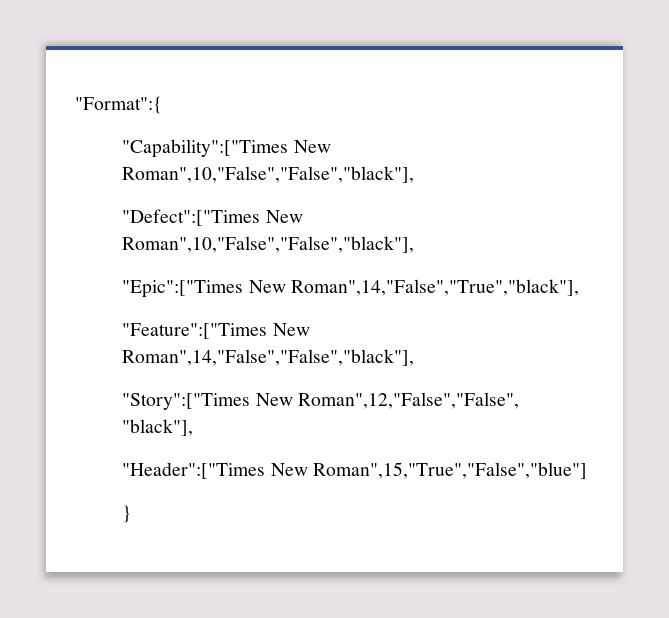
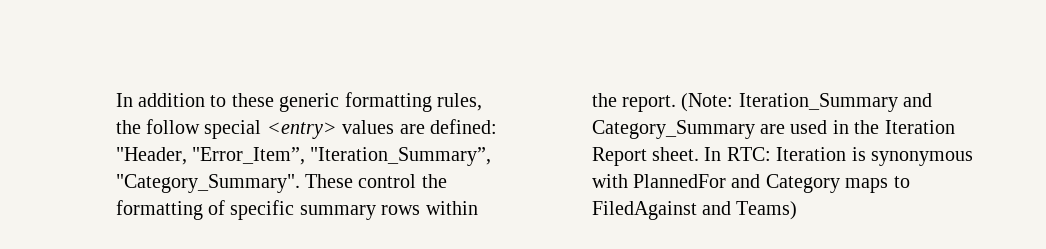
[75,96,162,114] [122,139,331,158] [122,166,415,183] [122,209,303,226] [122,236,415,253] [122,279,579,298] [122,323,310,339] [122,349,415,366] [122,392,519,410] [122,419,194,436] [122,462,587,479] [122,505,132,523] "Format":{ // "Capability":["Times New Roman",10,"False","False","black"], // "Defect":["Times New Roman",10,"False","False","black"], // "Epic":["Times New Roman",14,"False","True","black"], // "Feature":["Times New Roman",14,"False","False","black"], // "Story":["Times New Roman",12,"False","False", "black"], // "Header":["Times New Roman",15,"True","False","blue"] // } -> [115,92,483,112] [115,119,498,139] [115,147,492,166] [115,174,447,193] [115,200,478,220] [591,93,933,112] [591,120,955,139] [591,147,974,166] [591,174,910,193] [591,201,798,220] In addition to these generic formatting rules, the follow special <entry> values are defined: "Header, "Error_Item”, "Iteration_Summary”, "Category_Summary". These control the formatting of specific summary rows within the report. (Note: Iteration_Summary and Category_Summary are used in the Iteration Report sheet. In RTC: Iteration is synonymous with PlannedFor and Category maps to FiledAgainst and Teams)

